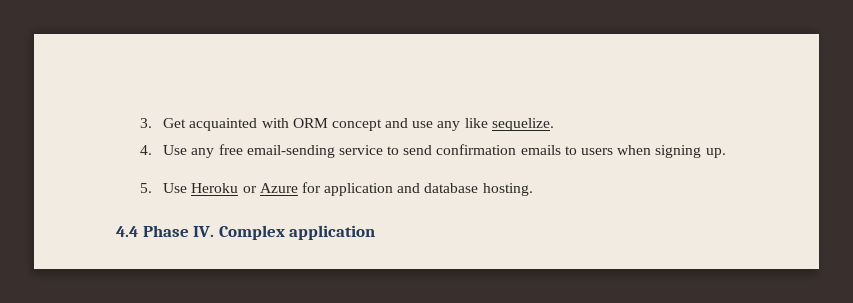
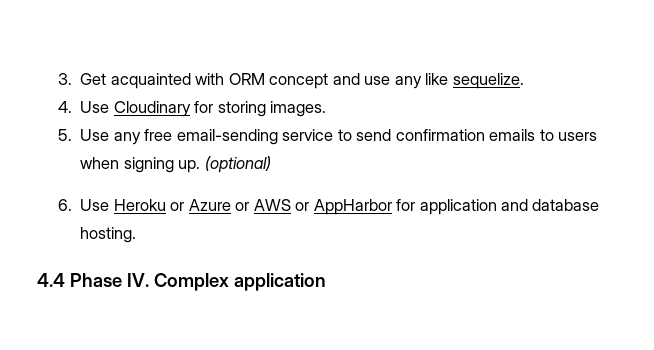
(188, 150) none -> [113,101,327,117] [58,129,110,141] Cloudinary for storing images. // 5. Use
[139,183,152,193] // 5. -> [204,156,271,173] [58,199,73,211] (optional) // 6.
(298, 188) none -> [235,199,392,215] or AWS or AppHarbor

